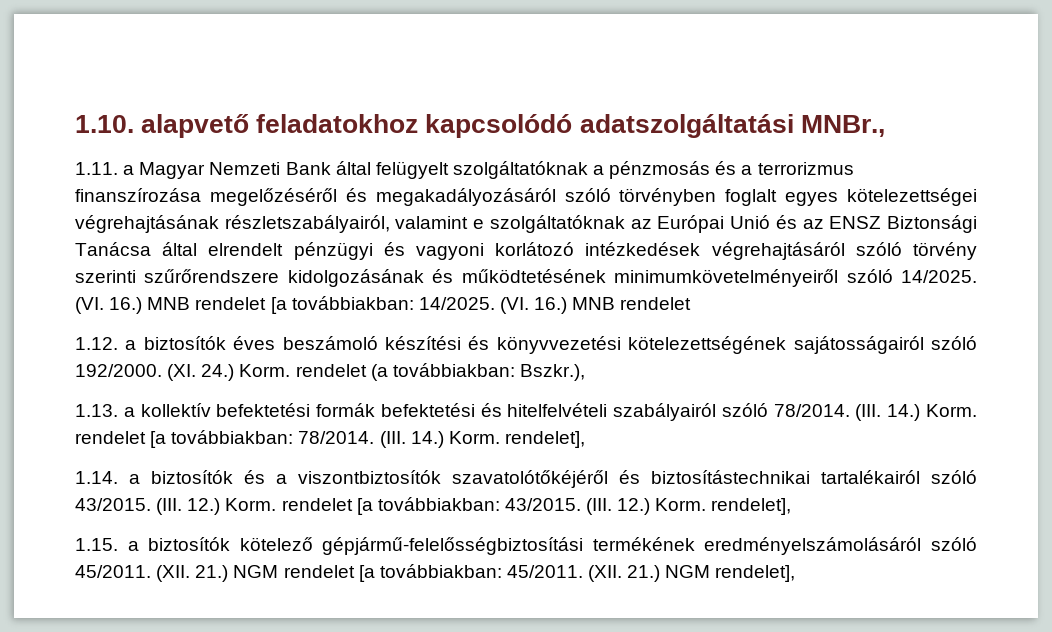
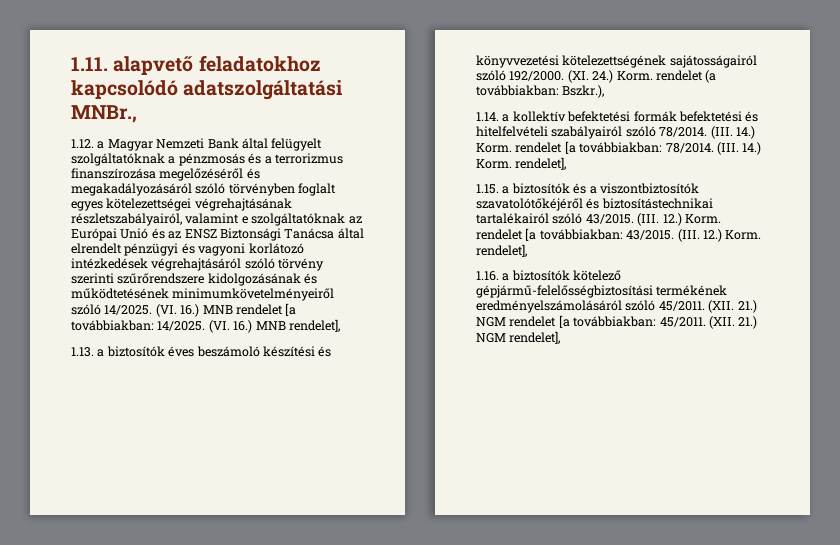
[75,115,134,133] 1.10. -> [71,57,108,71] 1.11.
[75,162,118,175] 1.11. -> [71,139,94,148] 1.12.
[620,297,692,310] [75,337,118,350] rendelet // 1.12. -> [288,319,340,332] [71,347,94,357] rendelet], // 1.13.
[75,404,118,417] 1.13. -> [476,112,499,121] 1.14.
[75,471,118,484] 1.14. -> [476,184,499,194] 1.15.
[75,538,118,551] 1.15. -> [476,271,499,281] 1.16.

